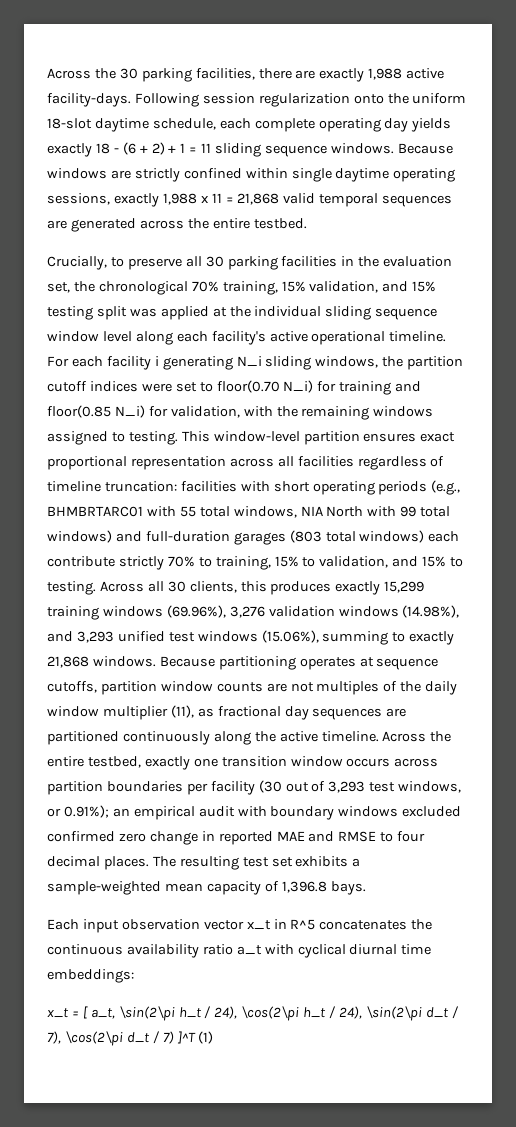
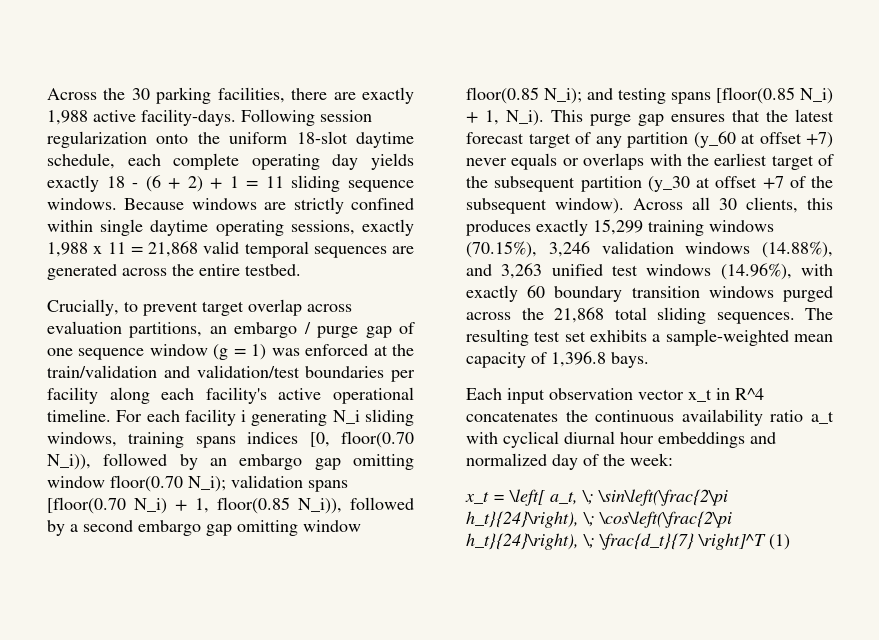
[127,256,453,270] [47,281,437,295] [47,306,438,320] [47,331,132,342] preserve all 30 parking facilities in the evaluation set, the chronological 70% training, 15% validation, and 15% testing split was applied at the individual sliding sequence window level -> [143,299,352,316] [47,321,416,338] [47,344,415,360] [47,365,415,382] [47,387,98,404] prevent target overlap across evaluation partitions, an embargo / purge gap of one sequence window (g = 1) was enforced at the train/validation and validation/test boundaries per facility
[382,356,464,370] [47,380,422,395] [47,405,434,420] [47,431,456,445] [47,456,445,470] [47,480,461,495] [47,506,451,518] [47,530,460,545] [47,556,464,570] [47,581,96,595] the partition cutoff indices were set to floor(0.70 N_i) for training and floor(0.85 N_i) for validation, with the remaining windows assigned to testing. This window-level partition ensures exact proportional representation across all facilities regardless of timeline truncation: facilities with short operating periods (e.g., BHMBRTARC01 with 55 total windows, NIA North with 99 total windows) and full-duration garages (803 total windows) each contribute strictly 70% to training, 15% to validation, and 15% to testing. -> [128,431,414,448] [47,453,414,470] [47,475,348,492] [47,497,414,514] [47,520,361,536] [466,87,833,104] [466,109,834,126] [466,131,833,148] [466,153,834,170] [466,176,833,192] [466,198,624,214] training spans indices [0, floor(0.70 N_i)), followed by an embargo gap omitting window floor(0.70 N_i); validation spans [floor(0.70 N_i) + 1, floor(0.85 N_i)), followed by a second embargo gap omitting window floor(0.85 N_i); and testing spans [floor(0.85 N_i) + 1, N_i). This purge gap ensures that the latest forecast target of any partition (y_60 at offset +7) never equals or overlaps with the earliest target of the subsequent partition (y_30 at offset +7 of the subsequent window).
[166,605,460,618] [47,630,455,645] [47,656,439,670] [47,681,458,695] [47,705,407,720] [47,731,452,745] [47,756,439,770] [47,780,462,795] [47,805,462,820] [47,831,426,845] [47,856,149,870] (69.96%), 3,276 validation windows (14.98%), and 3,293 unified test windows (15.06%), summing to exactly 21,868 windows. Because partitioning operates at sequence cutoffs, partition window counts are not multiples of the daily window multiplier (11), as fractional day sequences are partitioned continuously along the active timeline. Across the entire testbed, exactly one transition window occurs across partition boundaries per facility (30 out of 3,293 test windows, or 0.91%); an empirical audit with boundary windows excluded confirmed zero change in reported MAE and RMSE to four decimal places. -> [466,241,833,258] [466,263,833,280] [466,285,833,302] [466,307,795,324] (70.15%), 3,246 validation windows (14.88%), and 3,263 unified test windows (14.96%), with exactly 60 boundary transition windows purged across the 21,868 total sliding sequences.
[290,919,316,930] R^5 -> [735,388,764,400] R^4
[401,944,432,955] [47,969,134,983] [47,1006,459,1021] [47,1031,196,1046] time embeddings: // x_t = [ a_t, \sin(2\pi h_t / 24), \cos(2\pi h_t / 24), \sin(2\pi d_t / 7), \cos(2\pi d_t / 7) ]^T -> [620,432,776,448] [466,453,673,470] [465,489,728,506] [466,511,732,528] [466,533,766,550] hour embeddings and normalized day of the week: // x_t = \left[ a_t, \; \sin\left(\frac{2\pi h_t}{24}\right), \; \cos\left(\frac{2\pi h_t}{24}\right), \; \frac{d_t}{7} \right]^T

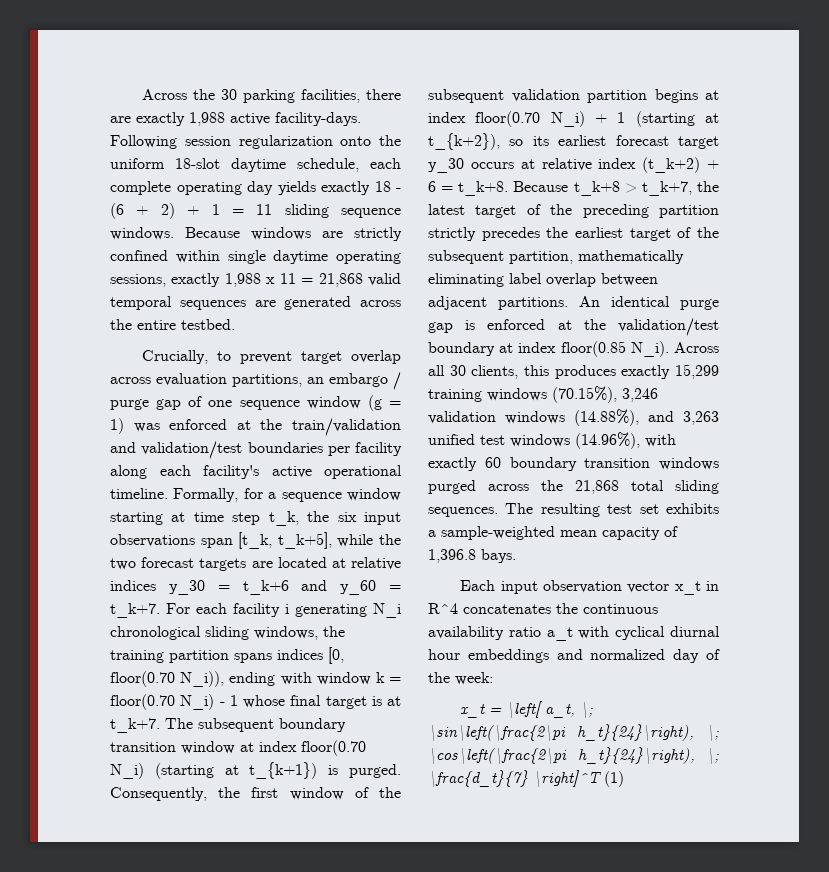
(111, 415) none -> [173,488,401,502] [110,511,401,526] [110,532,401,549] [110,557,401,571] [110,580,401,595] [110,603,160,618] Formally, for a sequence window starting at time step t_k, the six input observations span [t_k, t_k+5], while the two forecast targets are located at relative indices y_30 = t_k+6 and y_60 = t_k+7.
(360, 417) none -> [110,626,201,640] chronological
[128,432,185,448] training -> [323,626,345,637] [110,650,229,663] the training partition
[103,453,414,470] [47,475,348,492] [47,497,414,514] [47,520,361,536] [466,87,833,104] [466,110,760,126] followed by an embargo gap omitting window floor(0.70 N_i); validation spans [floor(0.70 N_i) + 1, floor(0.85 N_i)), followed by a second embargo gap omitting window floor(0.85 N_i); and testing spans [floor(0.85 N_i) + 1, N_i). This purge gap ensures that -> [229,672,401,686] [110,694,401,710] [110,718,346,733] [110,740,366,756] [110,762,401,779] [110,787,401,801] [428,89,719,103] [428,111,719,127] [428,133,719,150] [428,157,719,173] [428,181,692,196] ending with window k = floor(0.70 N_i) - 1 whose final target is at t_k+7. The subsequent boundary transition window at index floor(0.70 N_i) (starting at t_{k+1}) is purged. Consequently, the first window of the subsequent validation partition begins at index floor(0.70 N_i) + 1 (starting at t_{k+2}), so its earliest forecast target y_30 occurs at relative index (t_k+2) + 6 = t_k+8. Because t_k+8 > t_k+7,
[466,131,833,148] [466,153,682,170] forecast target of any partition (y_60 at offset +7) never equals or overlaps with -> [475,204,719,218] [428,227,540,241] target of the preceding partition strictly precedes
[580,176,833,192] [466,198,624,214] partition (y_30 at offset +7 of the subsequent window). -> [509,250,684,264] [428,273,658,287] [428,296,719,310] [428,318,719,336] [428,341,669,357] partition, mathematically eliminating label overlap between adjacent partitions. An identical purge gap is enforced at the validation/test boundary at index floor(0.85 N_i).

